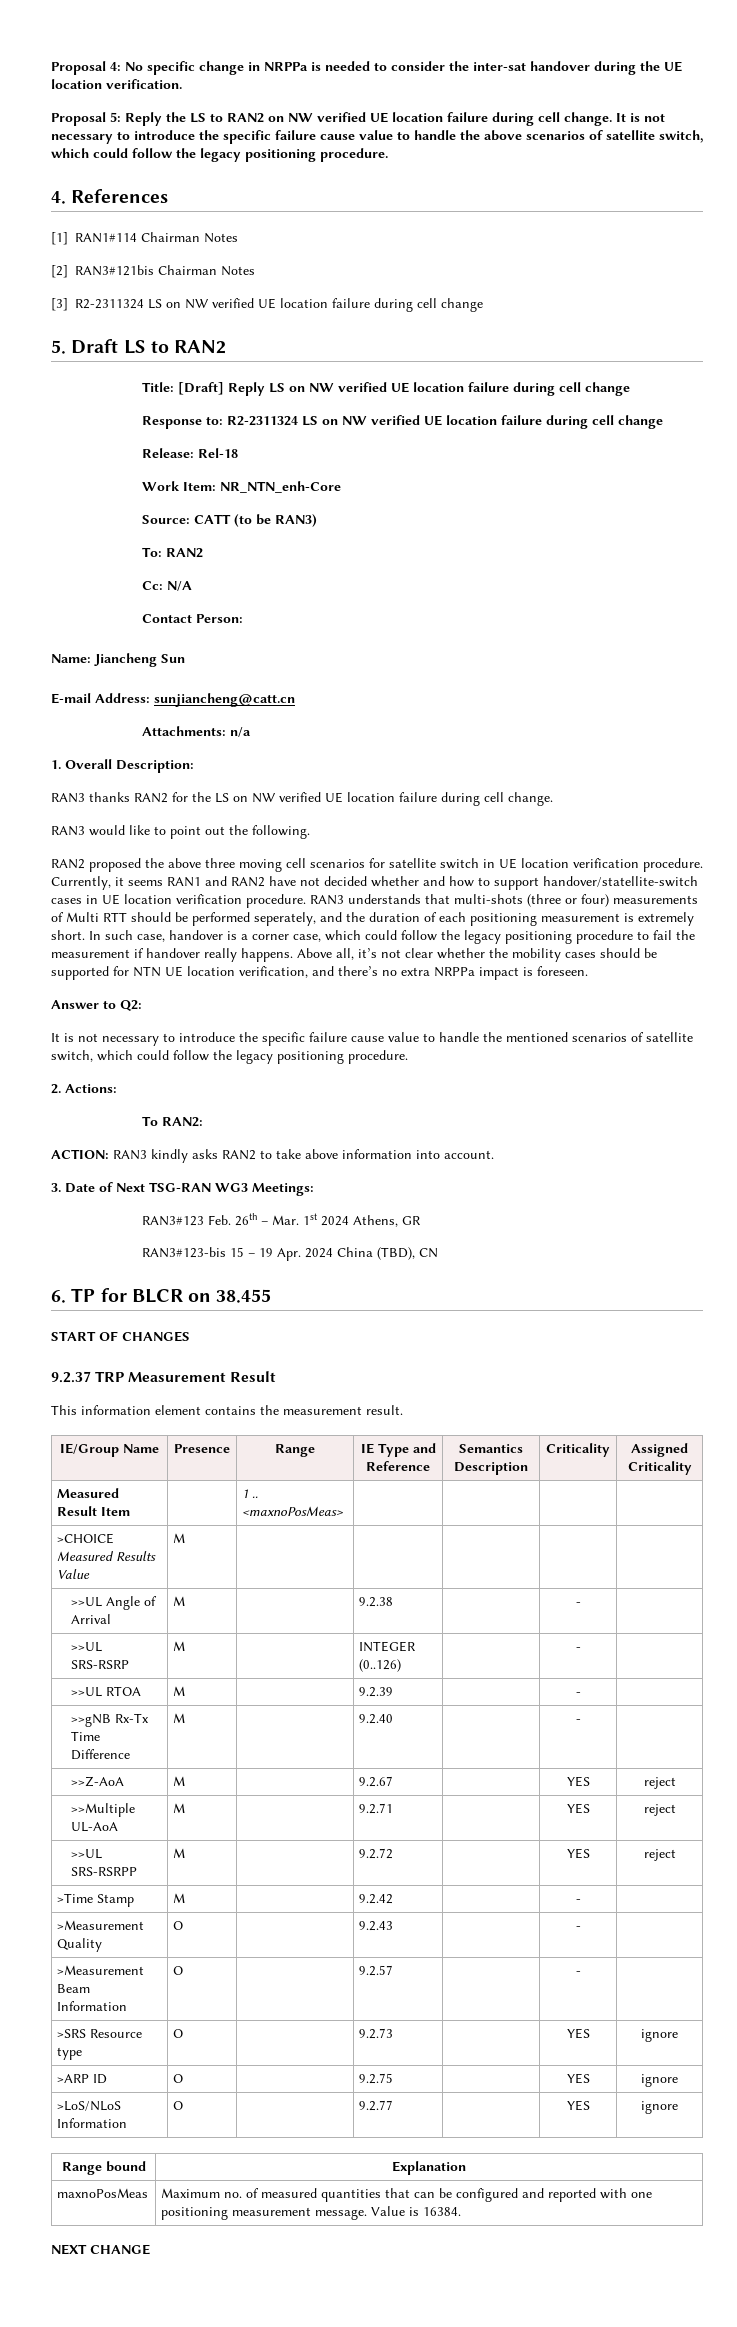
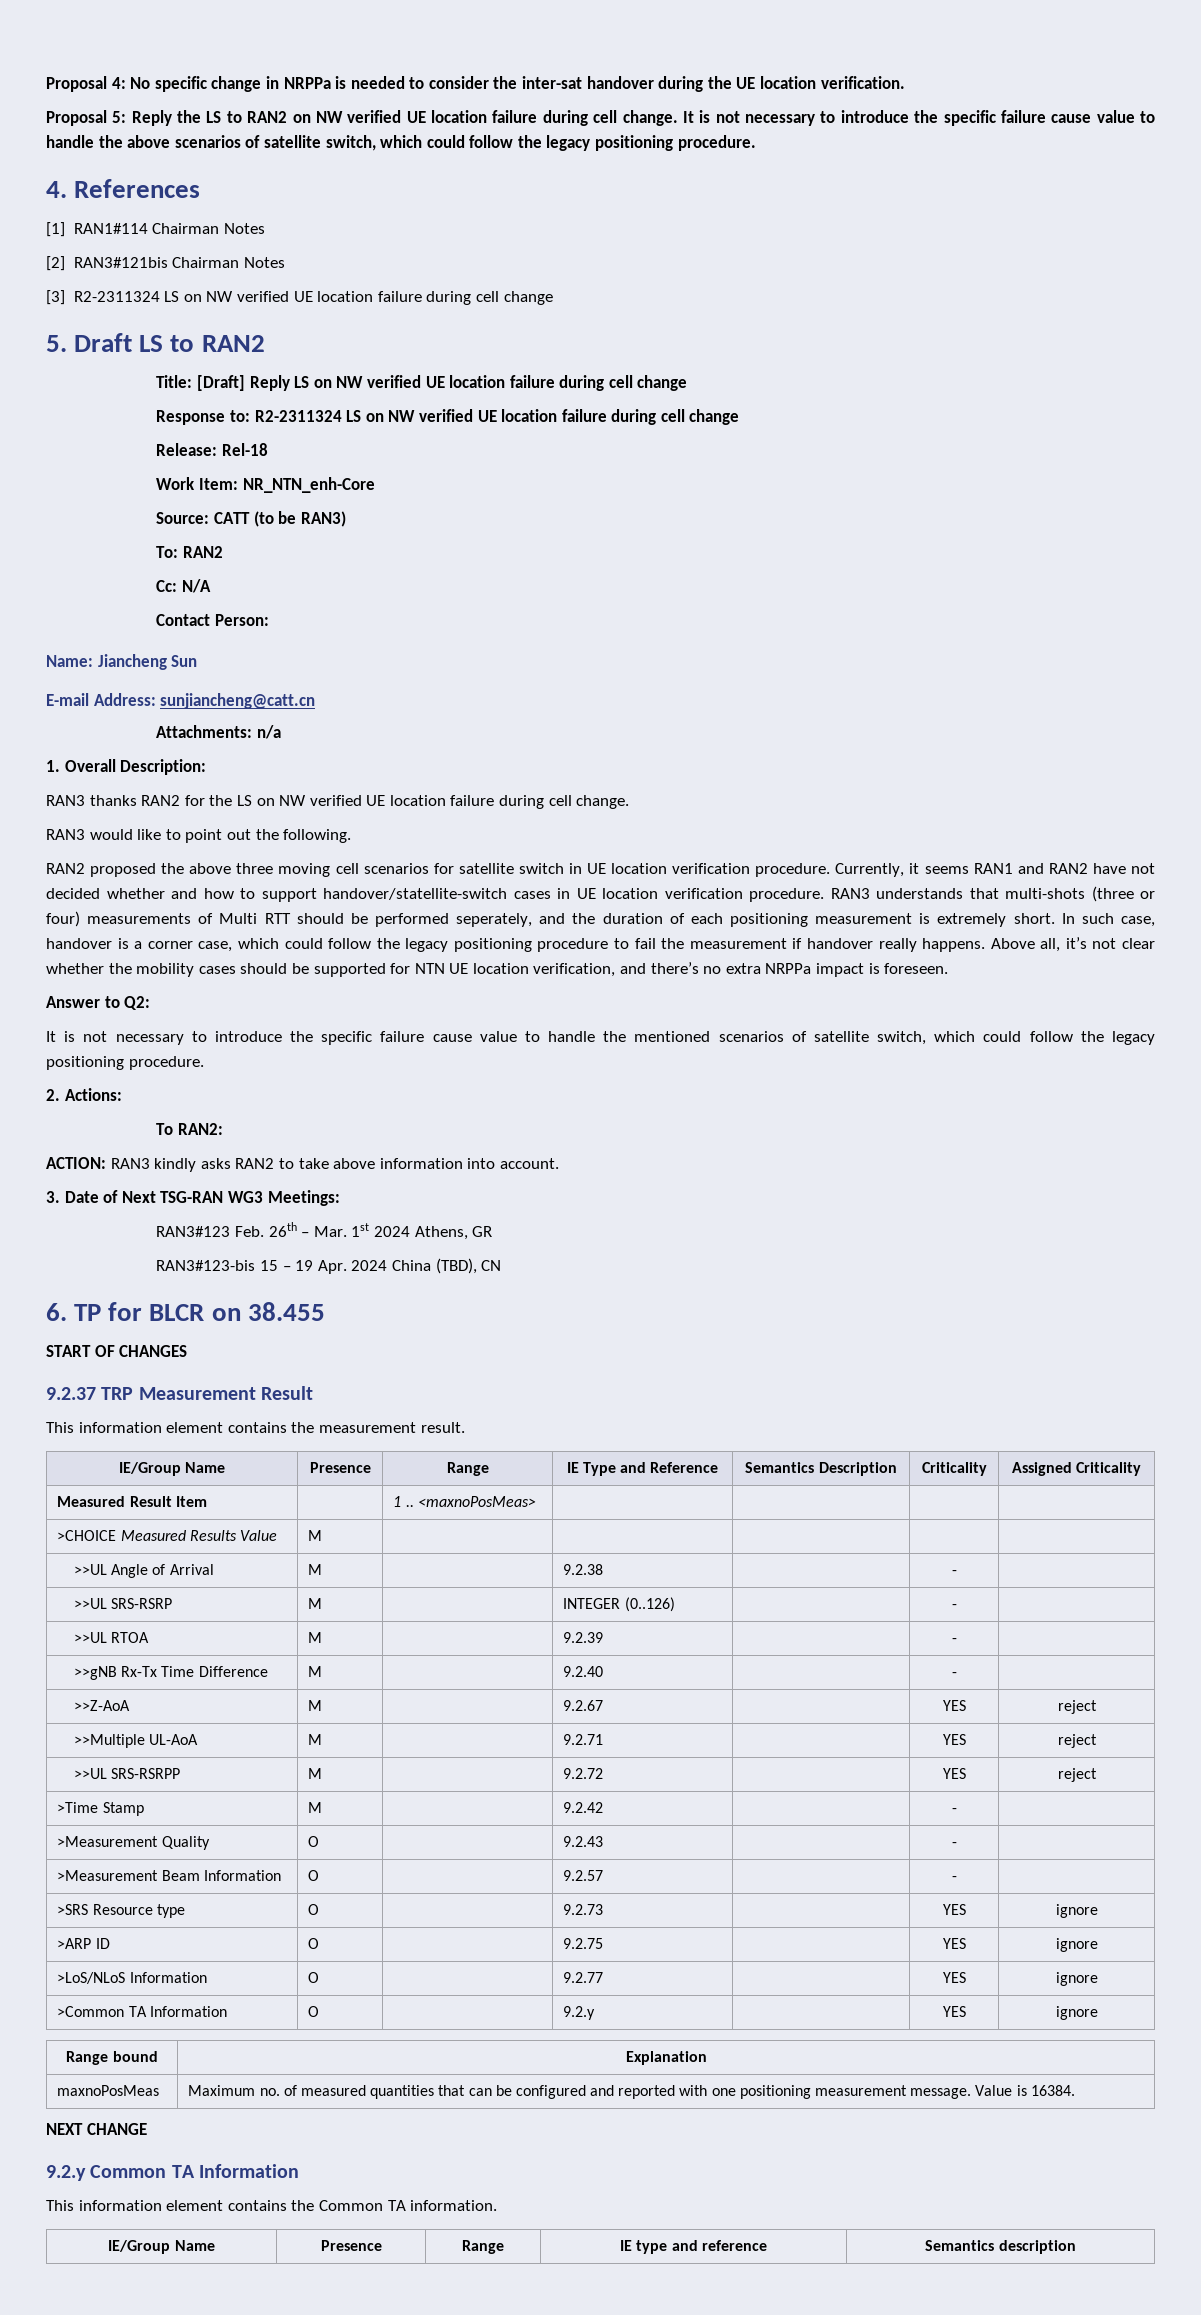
(678, 2107) none -> [57,2006,227,2017] [308,2006,320,2017] [563,2006,596,2020] [942,2006,966,2017] [1055,2006,1098,2020] // >Common TA Information | O | | 9.2.y | | YES | ignore
(150, 2249) none -> [46,2164,299,2181] [46,2200,498,2211] [108,2240,215,2254] [320,2240,382,2251] [462,2240,504,2254] [620,2240,767,2254] [925,2240,1076,2254] // 9.2.y Common TA Information // This information element contains the Common TA information. // IE/Group Name | Presence | Range | IE type and reference | Semantics description

